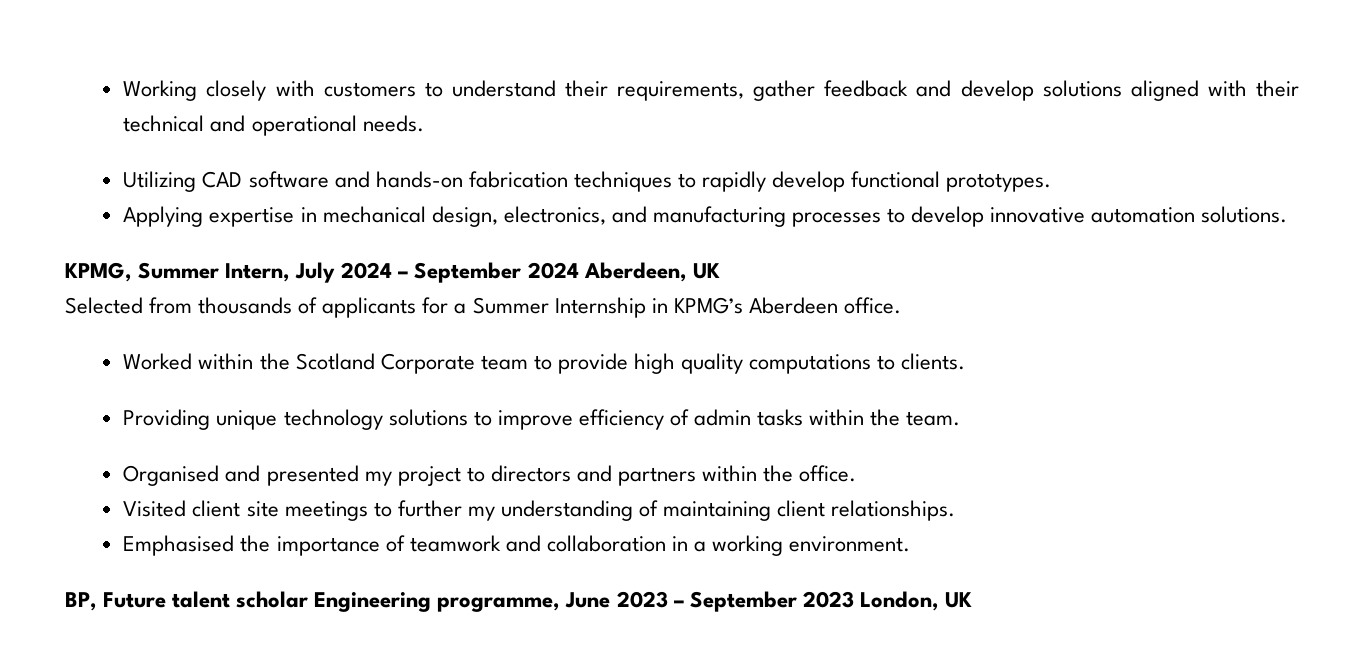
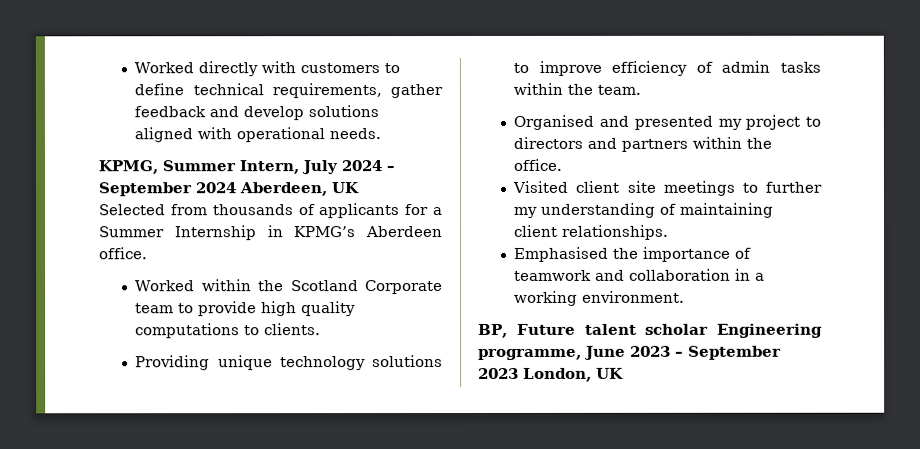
[123,80,267,101] Working closely -> [134,61,259,77] Worked directly
[451,80,609,97] understand their -> [134,83,264,96] define technical
[1256,80,1300,97] [123,115,246,132] their technical and -> (233, 133) none
[123,171,1052,192] [123,206,1288,227] // Utilizing CAD software and hands-on fabrication techniques to rapidly develop functional prototypes. // Applying expertise in mechanical design, electronics, and manufacturing processes to develop innovative automation solutions. -> (382, 134) none

